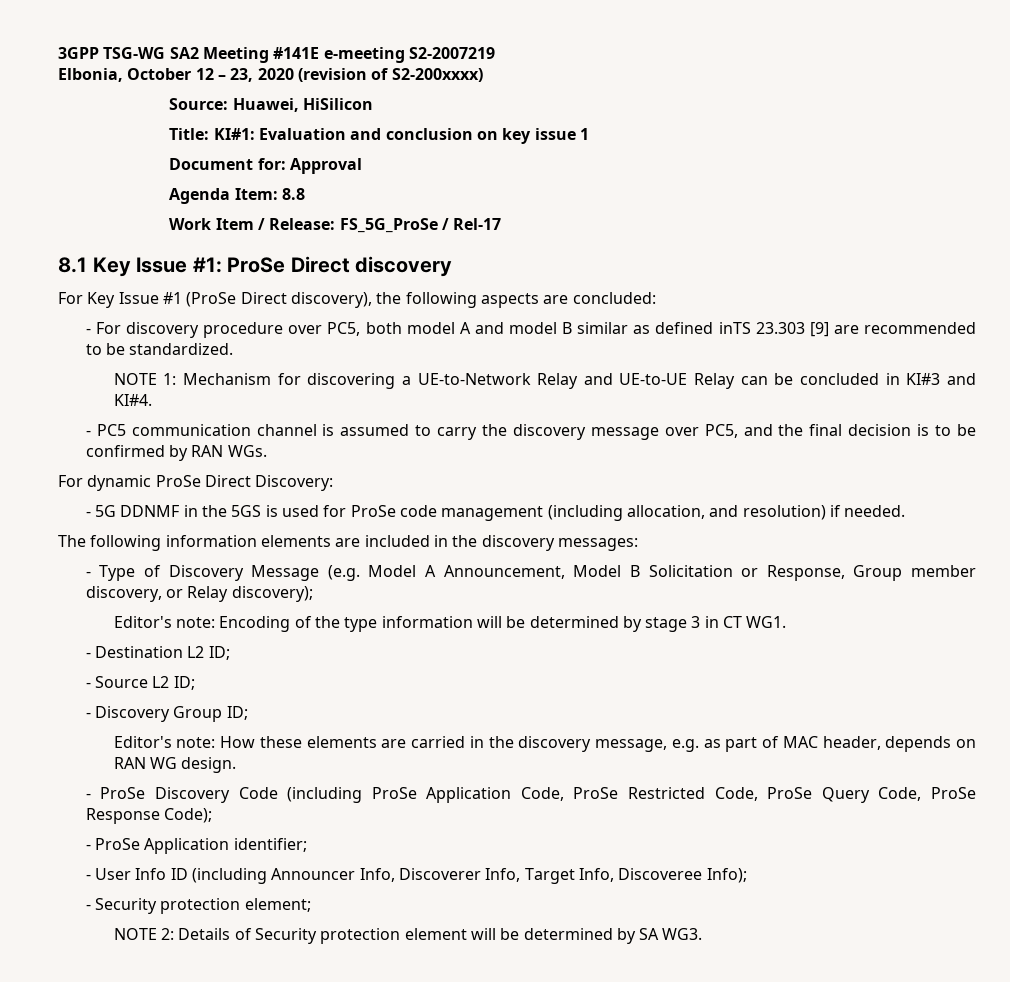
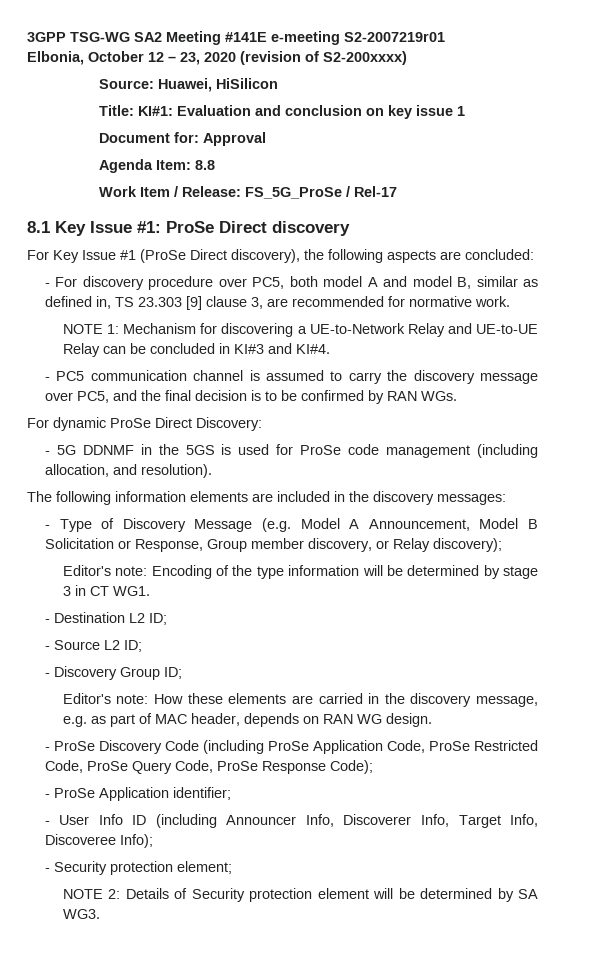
[408,47,495,59] S2-2007219 -> [344,32,445,42] S2-2007219r01
[562,322,573,334] B -> [457,277,472,289] B,
[718,322,977,337] [85,343,234,355] inTS 23.303 [9] are recommended to be standardized. -> [95,296,510,310] in, TS 23.303 [9] clause 3, are recommended for normative work.
[742,505,906,520] resolution) if needed. -> [140,464,212,478] resolution).

